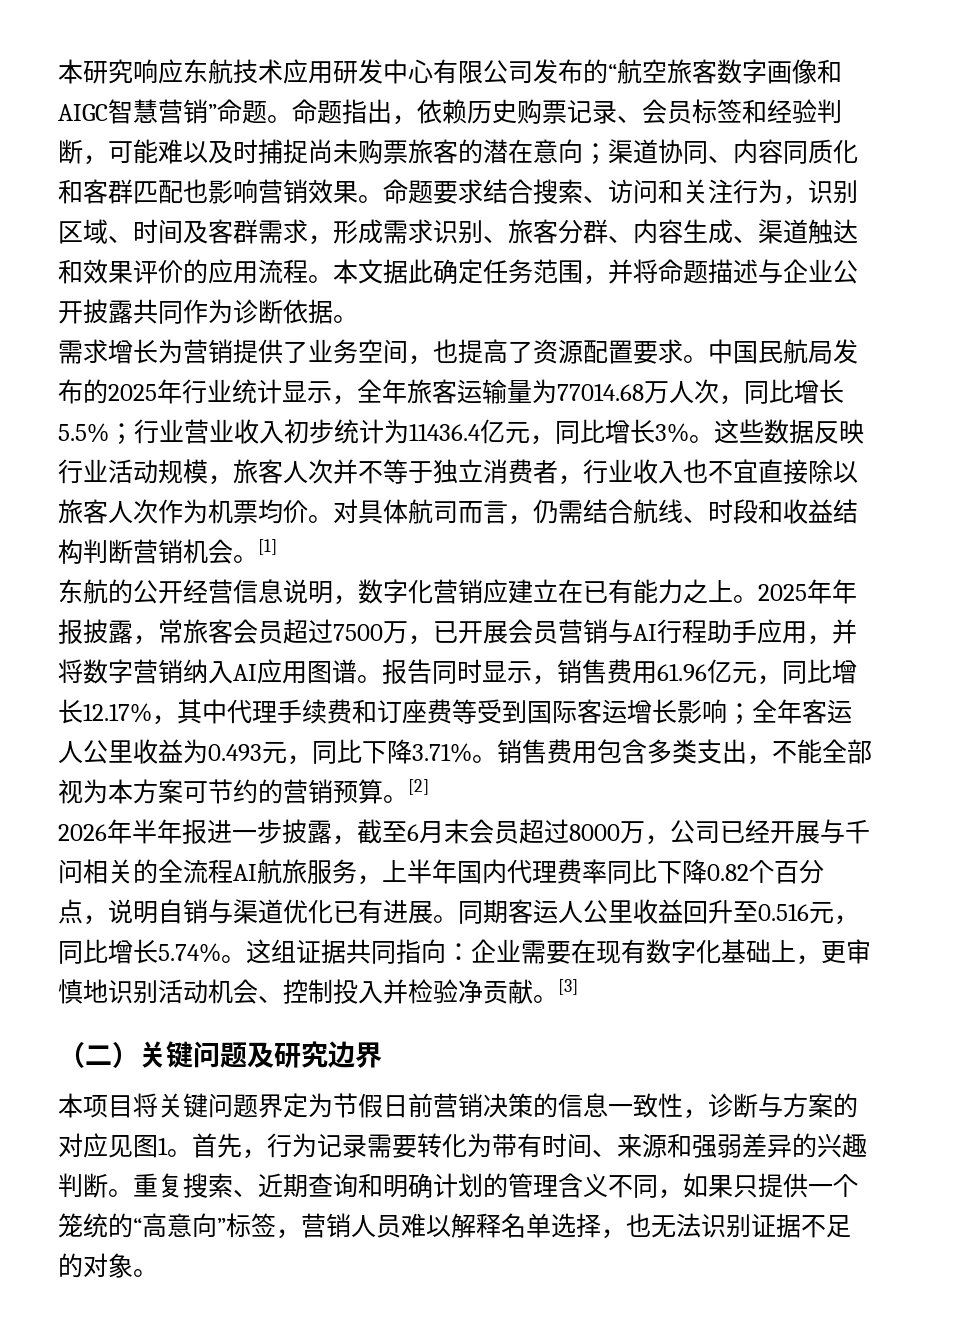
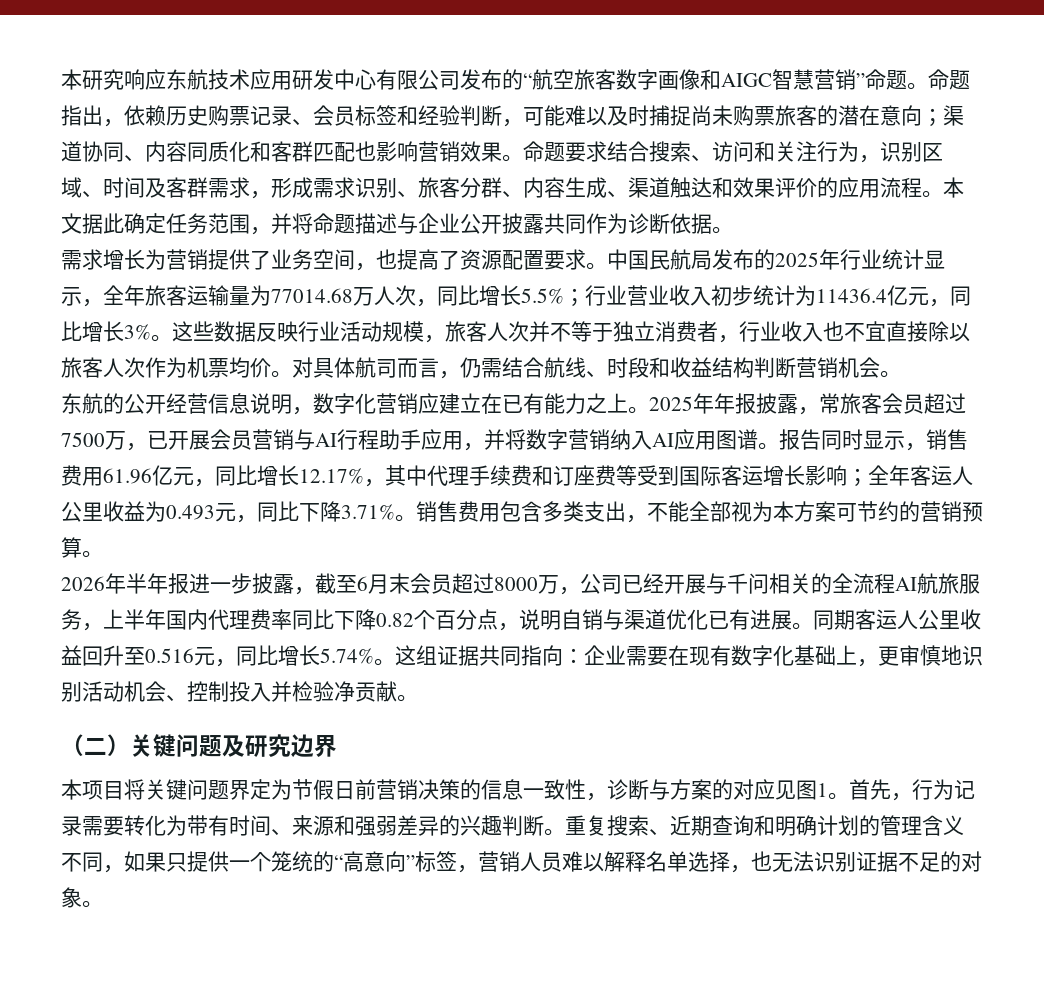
[258,539,277,555] [1] -> (901, 374) none
[408,779,429,795] [2] -> (103, 554) none
[558,979,578,995] [3] -> (418, 698) none

